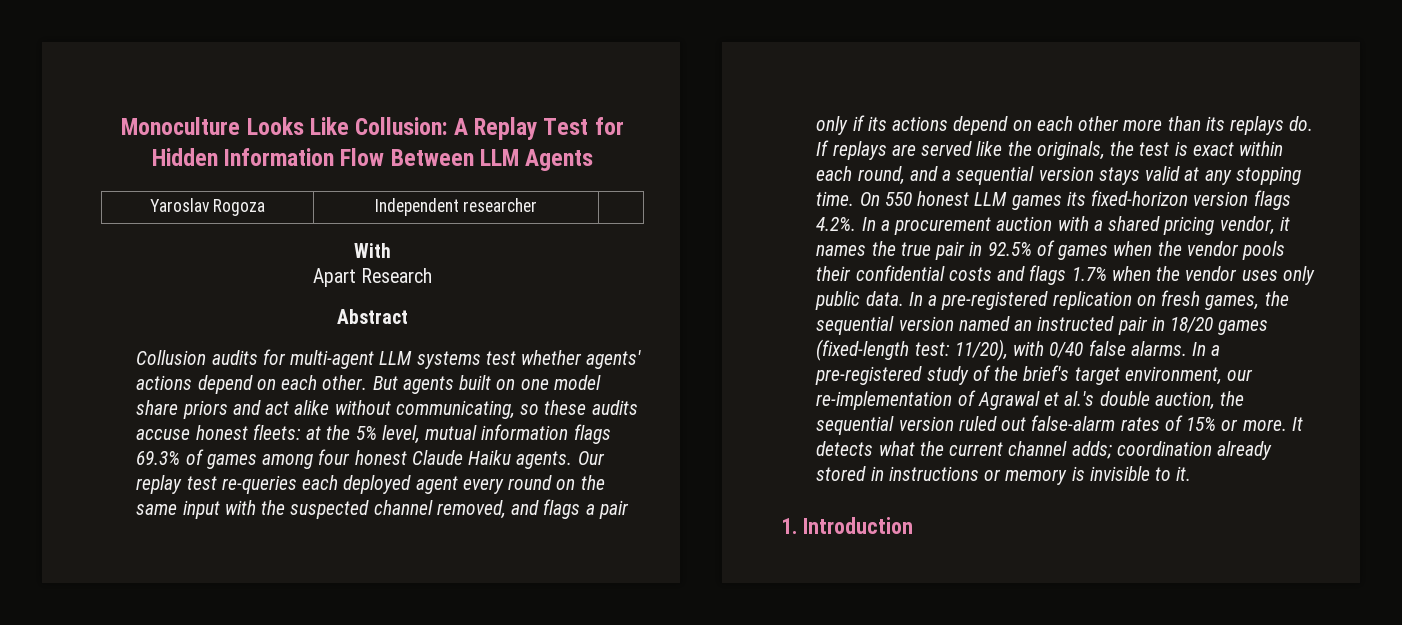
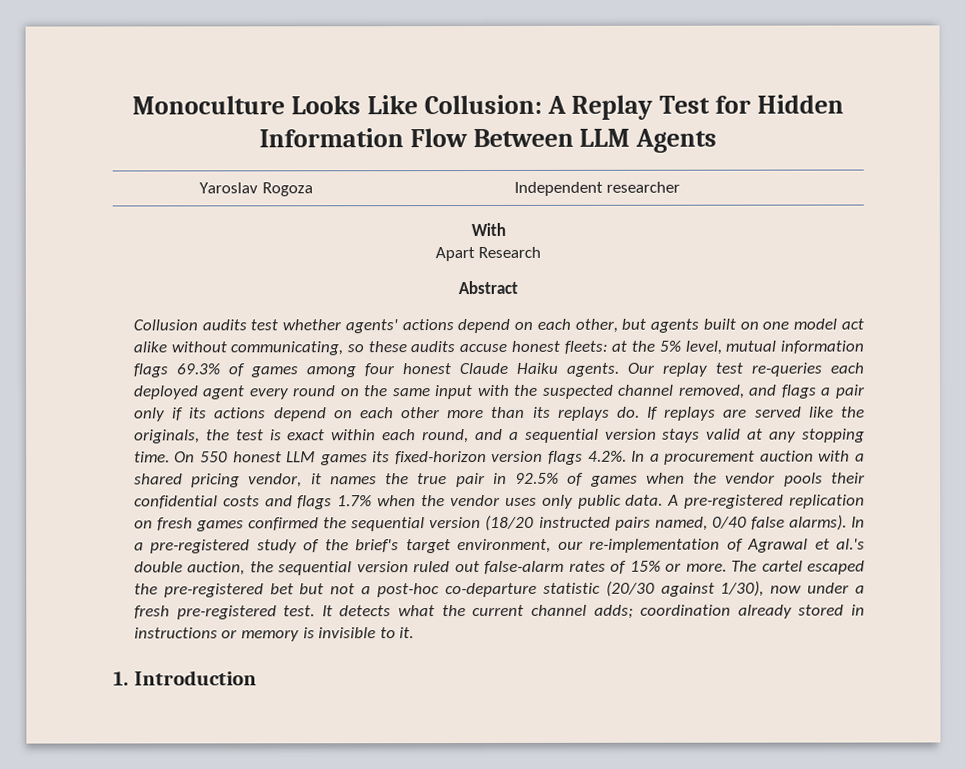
[262,349,481,369] for multi-agent LLM systems -> (247, 325) none
[322,375,398,390] other. But -> [574,318,647,333] other, but
[136,400,261,419] share priors and -> (838, 324) none
[908,292,938,306] In a -> [667,494,680,506] A
[1205,291,1289,310] [816,316,1269,335] [816,339,1045,361] games, the sequential version named an instructed pair in 18/20 games (fixed-length test: 11/20), with -> [196,514,708,532] games confirmed the sequential version (18/20 instructed pairs named,
[1130,341,1187,356] alarms. -> [788,514,847,531] alarms).
(1287, 425) none -> [731,560,866,575] [133,580,866,598] [133,605,316,620] The cartel escaped the pre-registered bet but not a post-hoc co-departure statistic (20/30 against 1/30), now under a fresh pre-registered test.

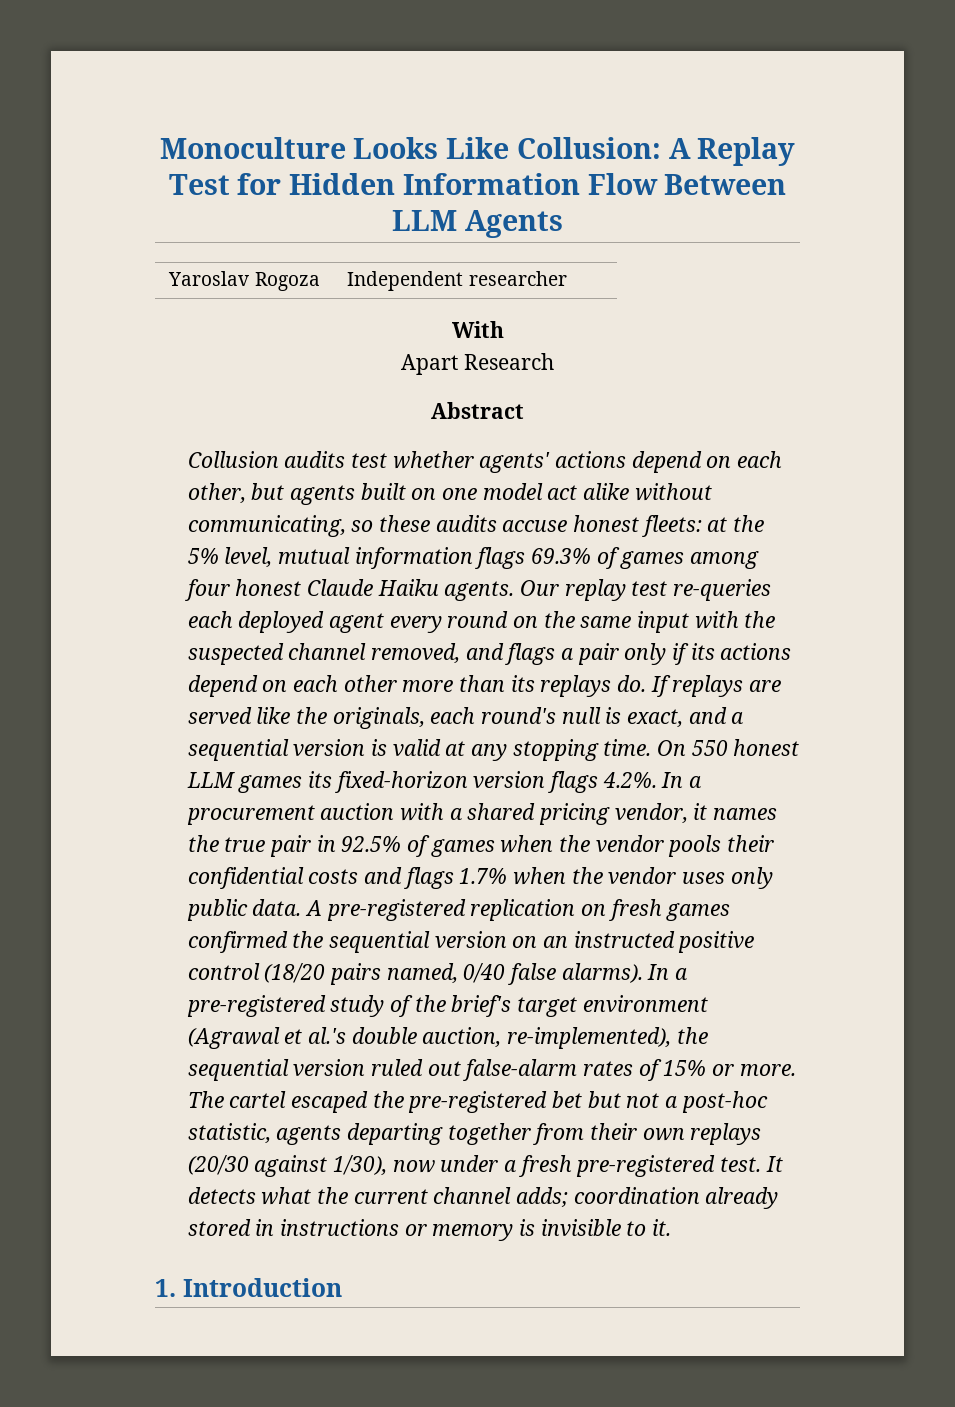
[205,429,470,444] the test is exact within each round, -> [430,707,684,727] each round's null is exact,
[662,428,701,443] stays -> [371,739,388,756] is
[485,514,611,531] (18/20 instructed -> [512,931,755,953] [187,963,326,983] on an instructed positive control (18/20
[457,538,809,554] environment, our re-implementation of Agrawal -> [582,995,708,1012] [187,1027,280,1049] environment (Agrawal
(246, 568) none -> [507,1027,672,1049] re-implemented),
[444,582,601,598] co-departure statistic -> [187,1123,762,1145] statistic, agents departing together from their own replays

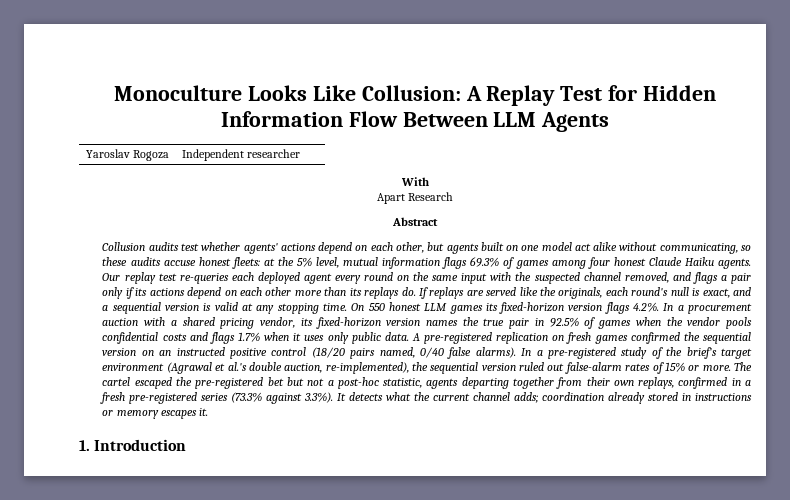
[693,803,708,820] it -> [300,317,421,329] its fixed-horizon version
[727,835,775,852] their -> (752, 323) none
[571,867,677,884] the vendor -> [293,333,302,341] it
[690,1123,762,1145] [187,1155,762,1177] replays (20/30 against 1/30), now under a fresh pre-registered test. -> [638,377,751,389] [100,392,334,404] replays, confirmed in a fresh pre-registered series (73.3% against 3.3%).
[519,1219,647,1236] is invisible to -> [160,410,197,419] escapes

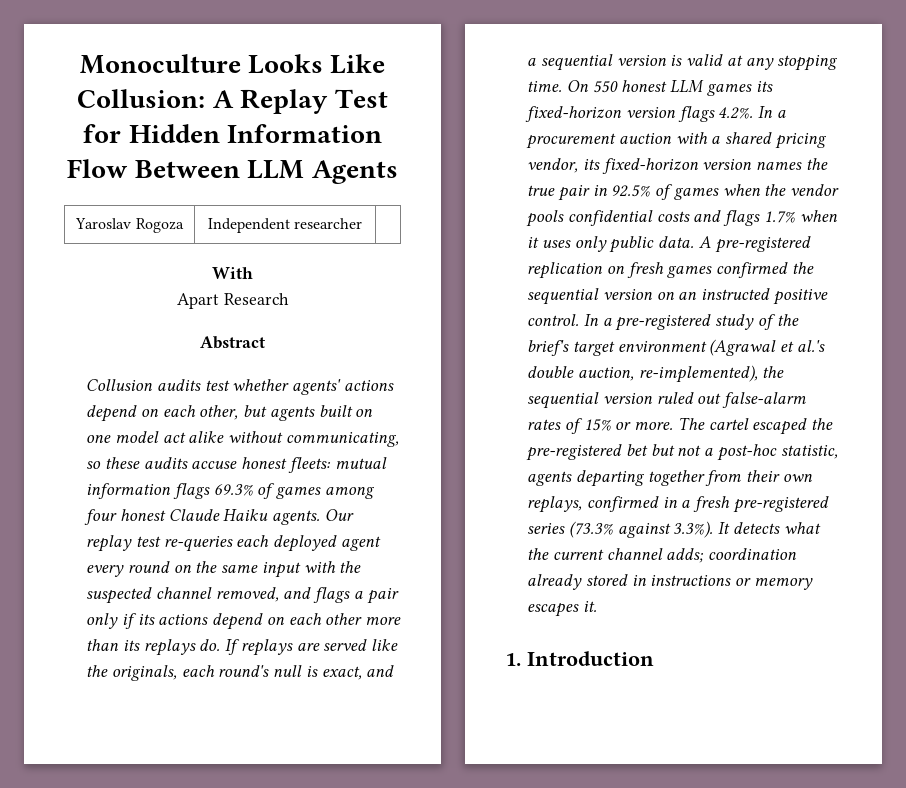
[263,257,340,268] at the 5% level, -> (331, 465) none
[271,347,516,359] control (18/20 pairs named, 0/40 false alarms). -> [527,314,580,326] control.

